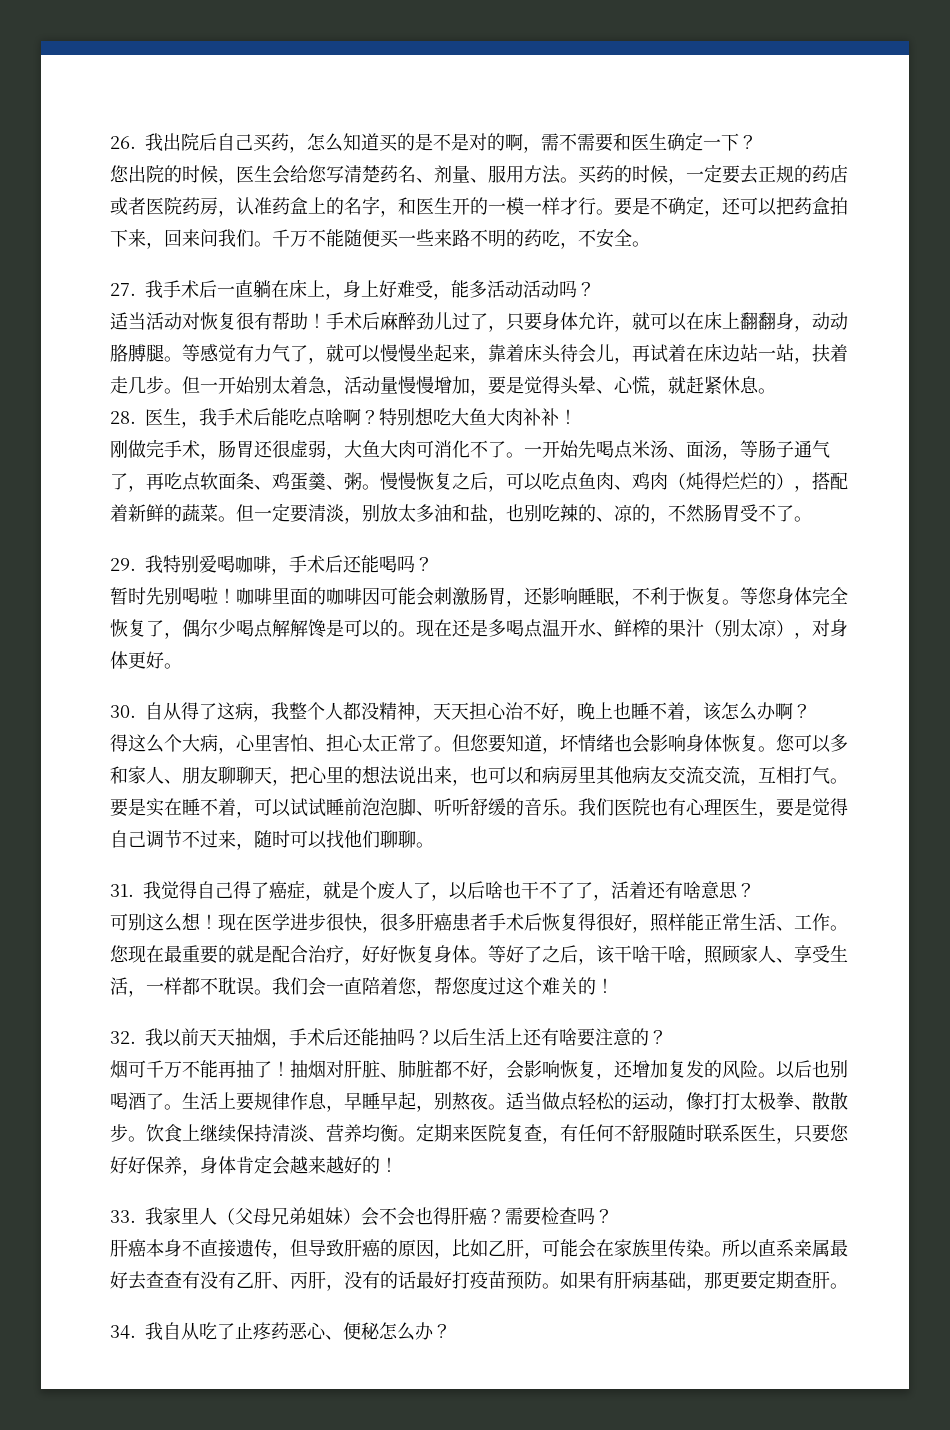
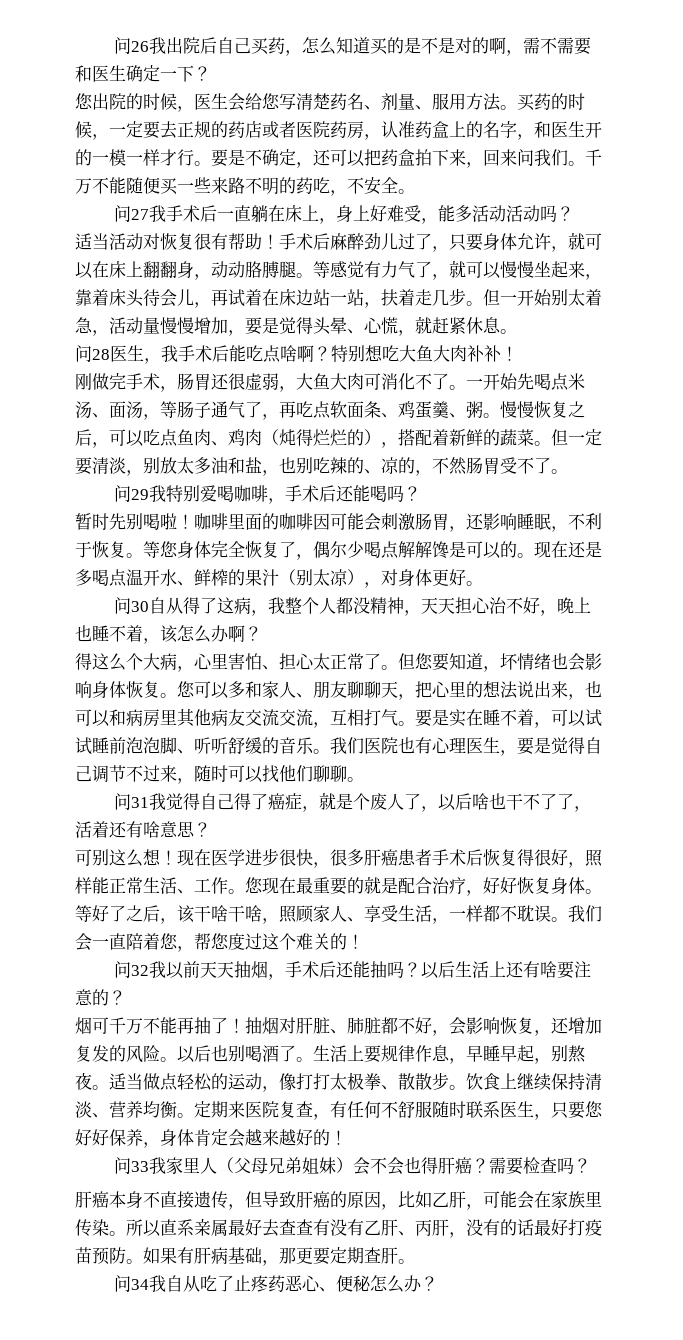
[110,136,136,149] 26. -> [113,37,149,54] 问26
[110,283,136,296] 27. -> [113,205,149,222] 问27
[110,411,136,424] 28. -> [75,345,110,362] 问28
[110,558,136,571] 29. -> [113,485,149,502] 问29
[110,705,136,718] 30. -> [113,597,149,614] 问30
[110,884,134,897] 31. -> [113,793,149,810] 问31
[110,1031,136,1044] 32. -> [113,961,149,978] 问32
[110,1210,136,1223] 33. -> [113,1157,149,1174] 问33
[110,1325,136,1339] 34. -> [113,1275,149,1292] 问34

